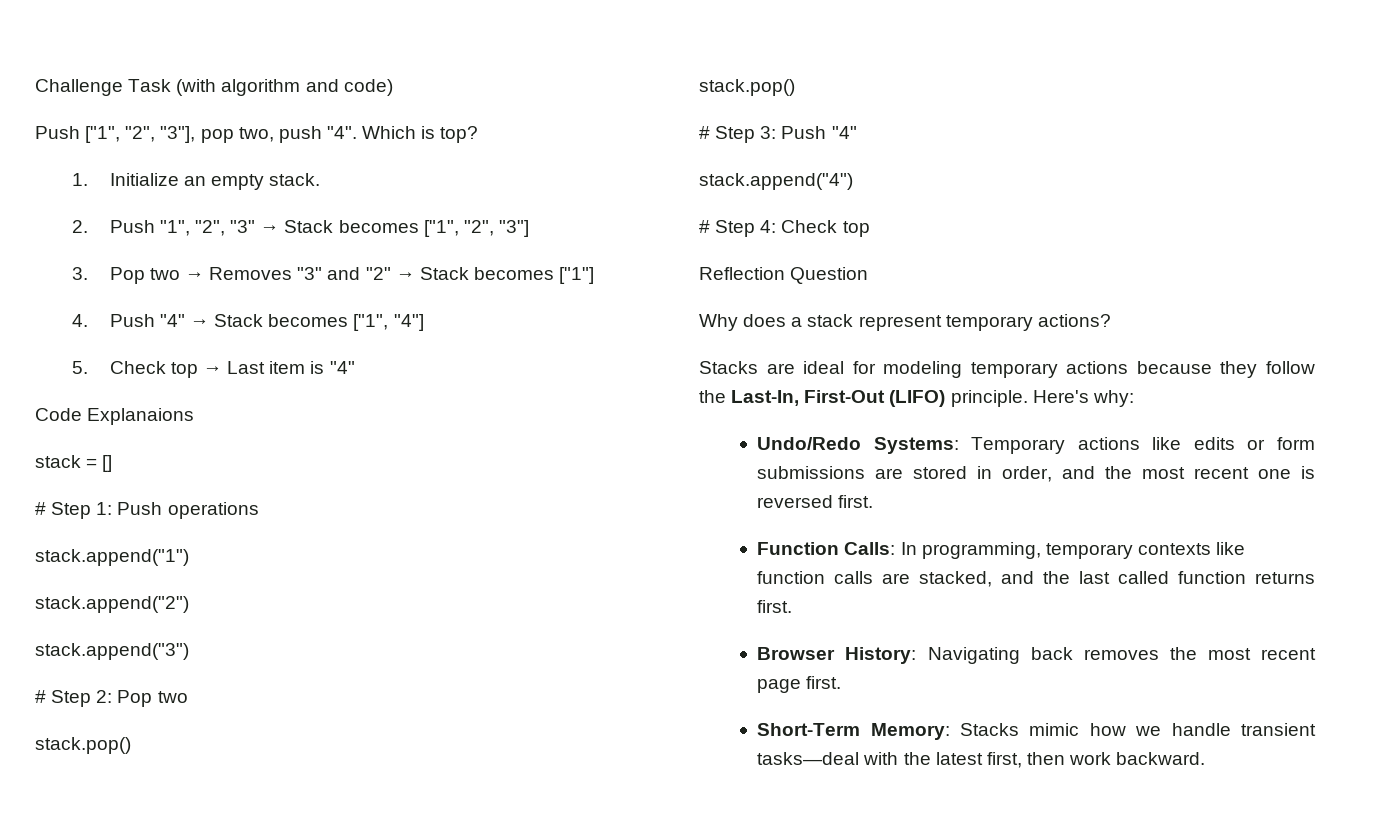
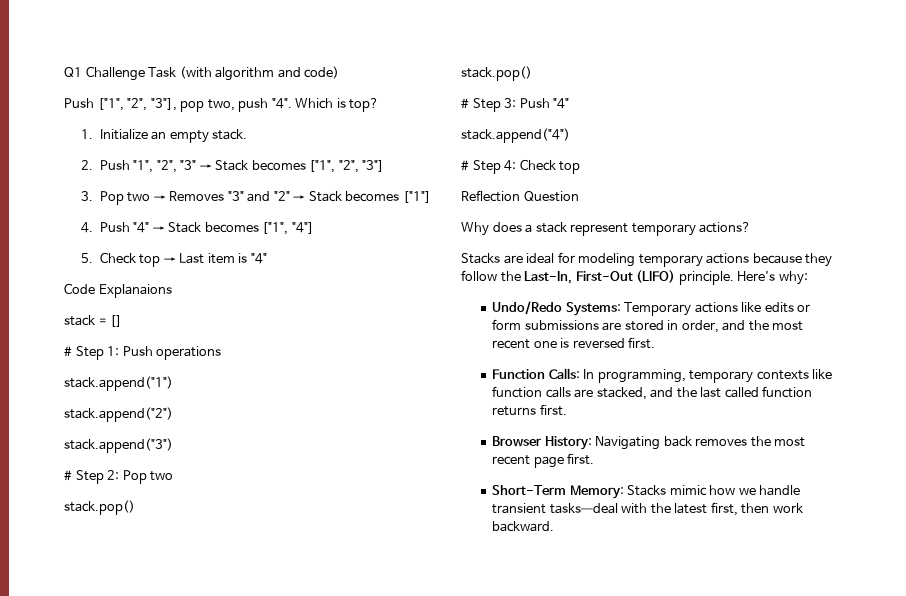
(35, 87) none -> [64,67,82,77] Q1

